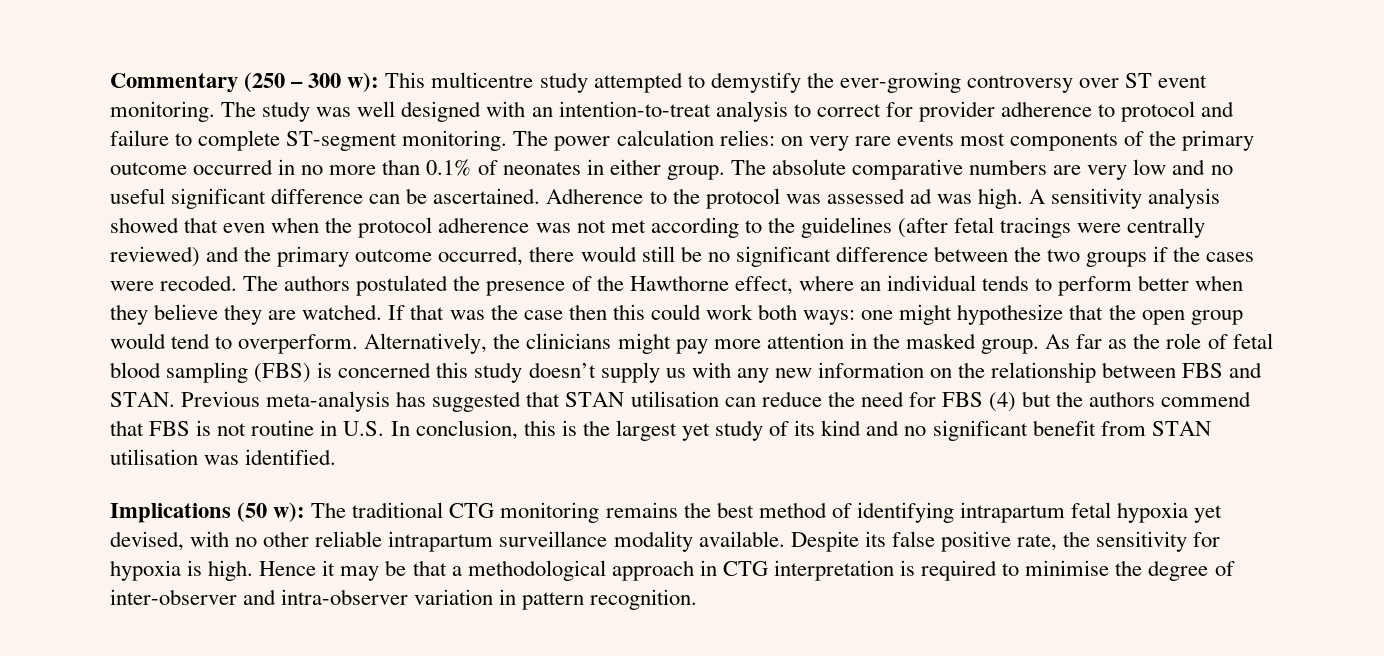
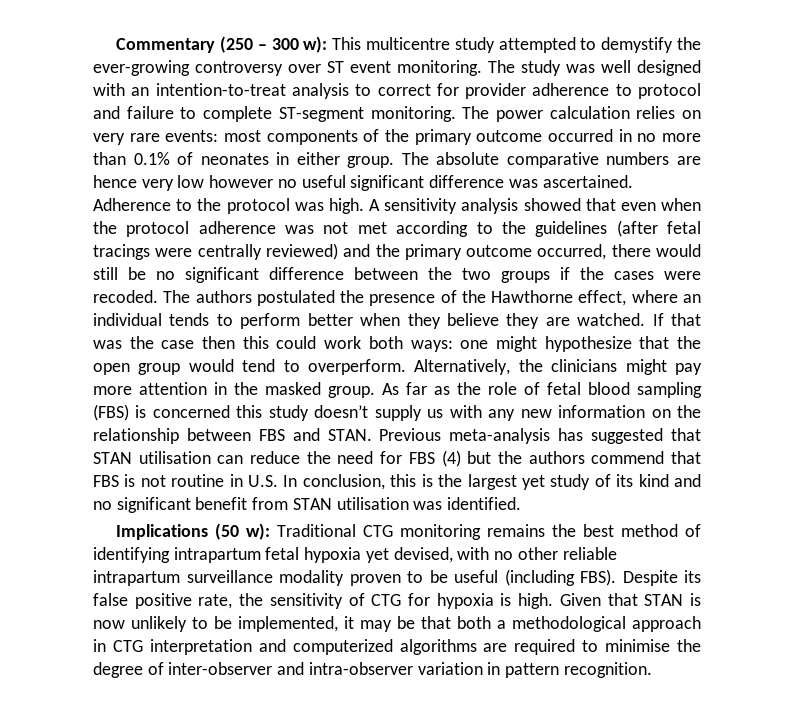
[719,130,775,146] relies: -> [636,106,676,119] relies
[896,133,954,146] events -> [165,130,219,142] events:
(1082, 170) none -> [93,175,137,188] hence
[1172,159,1206,175] and -> [209,175,274,188] however
[369,188,428,204] can be -> [508,179,538,188] was
[826,188,972,204] assessed ad was -> (324, 206) none
[311,502,444,518] The traditional -> [277,524,357,537] Traditional
[698,531,785,547] available. -> [349,569,616,586] proven to be useful (including FBS).
(1188, 541) none -> [348,593,402,606] of CTG
[259,561,317,576] Hence -> [559,593,701,606] [93,616,338,632] Given that STAN is now unlikely to be implemented,
(447, 568) none -> [457,616,491,629] both
[900,560,916,576] is -> [258,639,508,655] and computerized algorithms are

